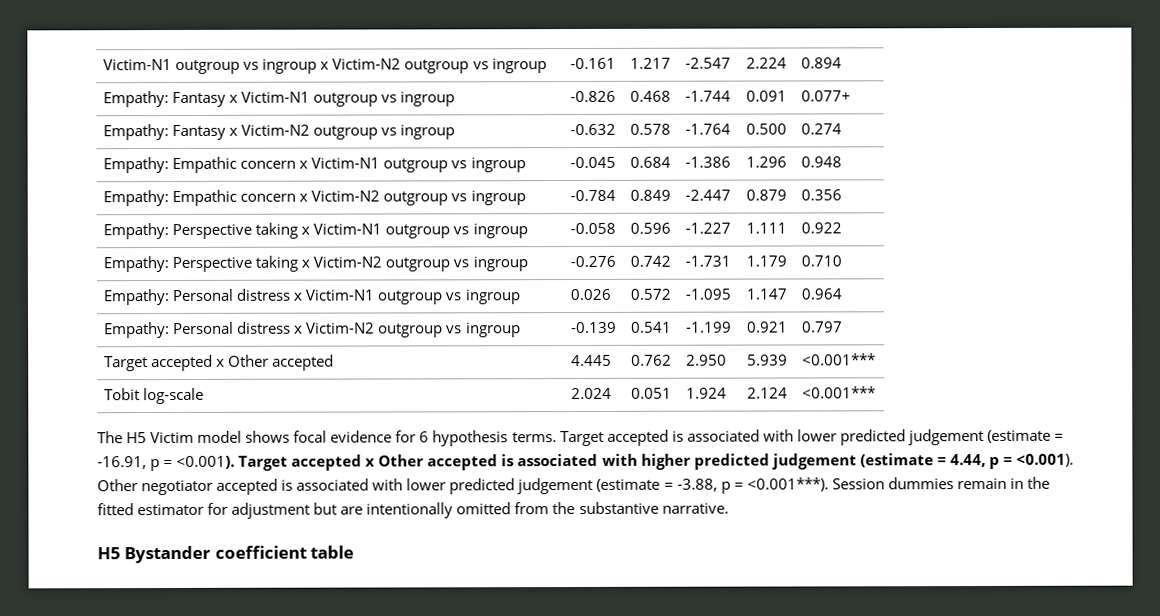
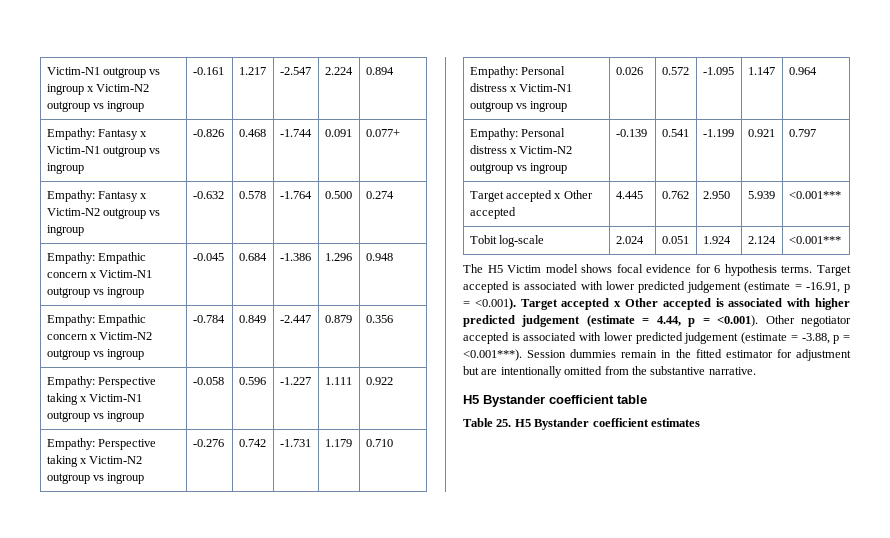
(355, 552) none -> [463,418,700,430] // Table 25. H5 Bystander coefficient estimates

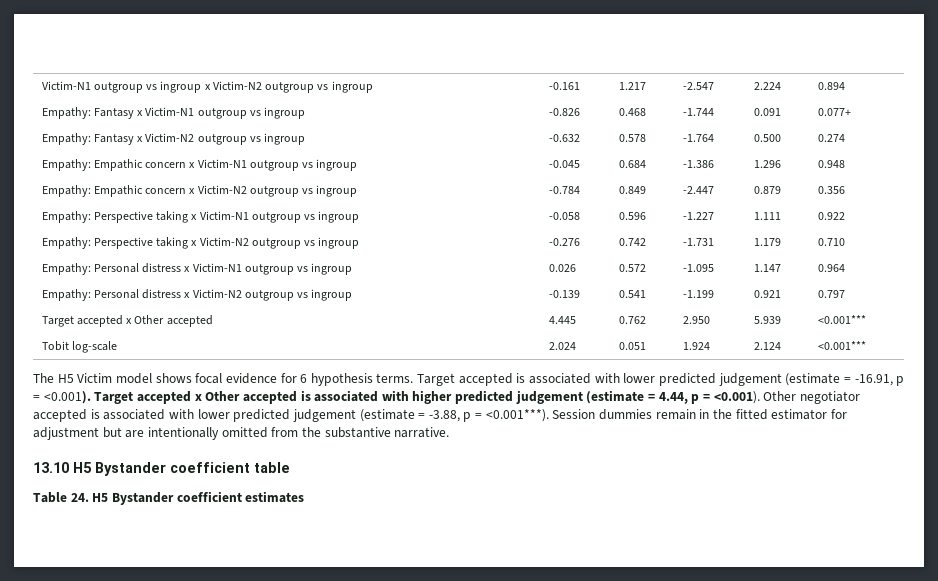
(756, 371) none -> [33,462,69,473] 13.10
[496,419,512,427] 25. -> [70,493,89,502] 24.

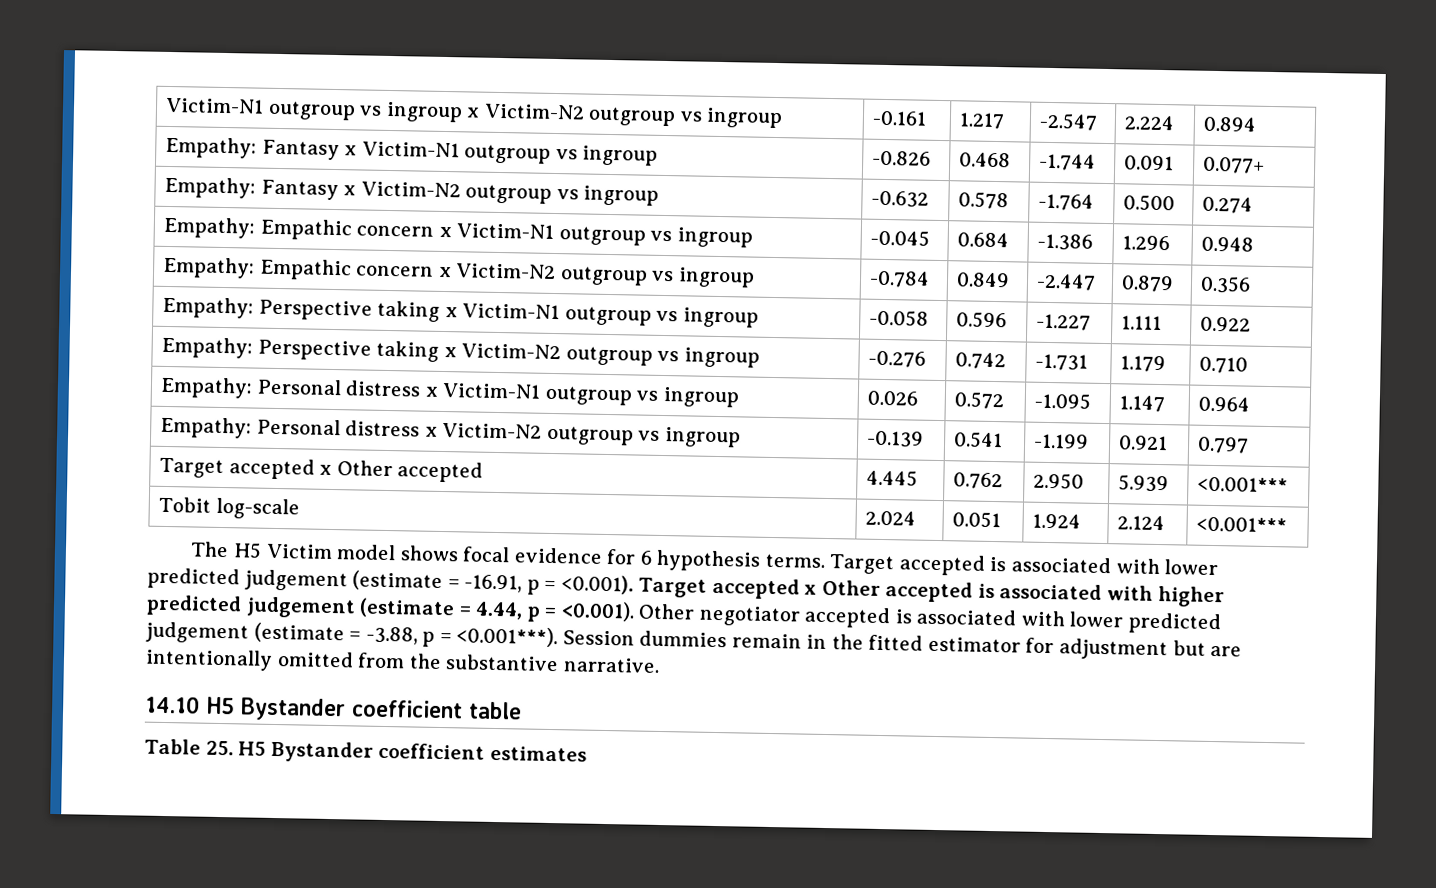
[33,462,69,473] 13.10 -> [145,695,200,714] 14.10
[70,493,89,502] 24. -> [205,740,234,756] 25.

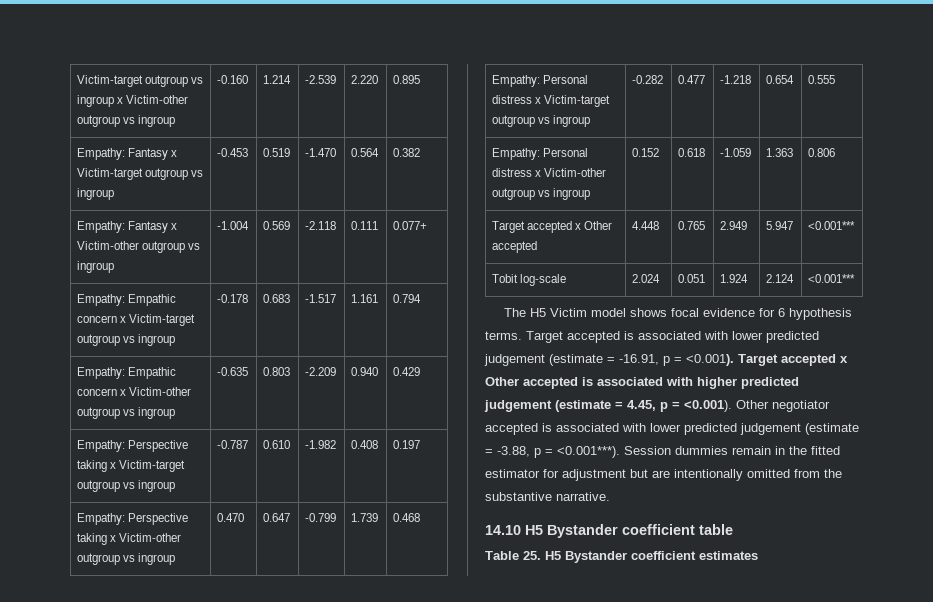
[164,97,264,114] Victim-N1 -> [76,75,143,87] Victim-target
[483,103,784,129] [871,110,927,126] [958,112,1005,130] [1038,112,1098,131] [1123,115,1175,131] [1202,116,1257,132] [164,136,659,166] [871,150,931,166] [958,152,1011,168] [1038,153,1096,171] [1123,155,1174,171] [1202,156,1265,174] [163,176,660,206] [870,190,929,208] [957,191,1009,210] [1037,193,1094,211] [1122,194,1175,212] [1201,196,1253,214] [162,216,753,248] [869,229,930,247] [956,232,1009,248] [1036,233,1093,251] [1121,235,1170,251] [1200,236,1254,252] [161,256,755,288] [868,270,930,288] [955,272,1010,288] [1035,273,1096,291] [1120,275,1174,293] [1199,275,1251,294] [161,296,759,328] [868,309,929,327] [955,311,1007,329] [1035,313,1091,331] [1120,315,1162,331] [1199,316,1251,332] [160,336,760,368] [867,350,926,368] [954,352,1006,370] [1034,353,1088,371] [1119,355,1166,373] [1198,356,1248,374] [159,376,740,408] [866,390,918,406] [953,391,1004,410] [1033,392,1091,410] [1118,395,1165,413] [1197,396,1250,412] [159,416,741,448] [865,430,924,448] [952,431,1003,449] [1032,433,1089,449] [1117,435,1168,451] [1196,436,1249,454] Victim-N2 outgroup vs ingroup | -0.161 | 1.217 | -2.547 | 2.224 | 0.894 // Empathy: Fantasy x Victim-N1 outgroup vs ingroup | -0.826 | 0.468 | -1.744 | 0.091 | 0.077+ // Empathy: Fantasy x Victim-N2 outgroup vs ingroup | -0.632 | 0.578 | -1.764 | 0.500 | 0.274 // Empathy: Empathic concern x Victim-N1 outgroup vs ingroup | -0.045 | 0.684 | -1.386 | 1.296 | 0.948 // Empathy: Empathic concern x Victim-N2 outgroup vs ingroup | -0.784 | 0.849 | -2.447 | 0.879 | 0.356 // Empathy: Perspective taking x Victim-N1 outgroup vs ingroup | -0.058 | 0.596 | -1.227 | 1.111 | 0.922 // Empathy: Perspective taking x Victim-N2 outgroup vs ingroup | -0.276 | 0.742 | -1.731 | 1.179 | 0.710 // Empathy: Personal distress x Victim-N1 outgroup vs ingroup | 0.026 | 0.572 | -1.095 | 1.147 | 0.964 // Empathy: Personal distress x Victim-N2 outgroup vs ingroup | -0.139 | 0.541 | -1.199 | 0.921 | 0.797 -> [126,95,189,104] [76,115,176,127] [216,75,248,84] [262,75,291,84] [304,75,336,84] [350,75,378,84] [392,75,420,84] [76,148,178,160] [76,168,204,180] [76,188,114,200] [216,148,248,157] [262,148,290,157] [304,148,336,157] [350,148,379,157] [392,148,420,157] [76,221,178,233] [76,241,201,253] [76,261,114,273] [216,221,249,230] [262,221,290,230] [304,221,336,230] [350,221,378,230] [392,221,427,230] [76,294,177,306] [76,314,196,326] [76,334,176,346] [216,294,248,303] [262,294,290,303] [304,294,336,303] [350,294,378,303] [392,294,421,303] [76,367,177,379] [76,387,192,396] [76,407,176,419] [216,367,248,376] [262,367,290,376] [304,367,336,376] [350,367,378,376] [392,367,420,376] [76,440,189,452] [76,460,186,472] [76,480,176,492] [216,440,248,449] [262,440,290,449] [304,440,336,449] [350,440,378,449] [392,440,420,449] [76,513,189,525] [76,533,182,545] [76,553,176,565] [216,513,244,522] [262,513,290,522] [304,513,336,522] [350,513,378,522] [392,513,420,522] [491,75,589,87] [491,95,611,107] [491,115,591,127] [631,75,663,84] [677,75,705,84] [719,75,751,84] [765,75,794,84] [807,75,835,84] [491,148,589,160] [491,168,607,177] [491,188,591,200] [631,148,659,157] [677,148,705,157] [719,148,751,157] [765,148,793,157] [807,148,835,157] Victim-other outgroup vs ingroup | -0.160 | 1.214 | -2.539 | 2.220 | 0.895 // Empathy: Fantasy x Victim-target outgroup vs ingroup | -0.453 | 0.519 | -1.470 | 0.564 | 0.382 // Empathy: Fantasy x Victim-other outgroup vs ingroup | -1.004 | 0.569 | -2.118 | 0.111 | 0.077+ // Empathy: Empathic concern x Victim-target outgroup vs ingroup | -0.178 | 0.683 | -1.517 | 1.161 | 0.794 // Empathy: Empathic concern x Victim-other outgroup vs ingroup | -0.635 | 0.803 | -2.209 | 0.940 | 0.429 // Empathy: Perspective taking x Victim-target outgroup vs ingroup | -0.787 | 0.610 | -1.982 | 0.408 | 0.197 // Empathy: Perspective taking x Victim-other outgroup vs ingroup | 0.470 | 0.647 | -0.799 | 1.739 | 0.468 // Empathy: Personal distress x Victim-target outgroup vs ingroup | -0.282 | 0.477 | -1.218 | 0.654 | 0.555 // Empathy: Personal distress x Victim-other outgroup vs ingroup | 0.152 | 0.618 | -1.059 | 1.363 | 0.806
[865,469,918,487] [952,472,1003,490] [1032,472,1084,490] [1117,474,1169,493] 4.445 | 0.762 | 2.950 | 5.939 -> [631,221,659,230] [677,221,705,230] [719,221,747,230] [765,221,793,230] 4.448 | 0.765 | 2.949 | 5.947
[475,601,524,620] 4.44, -> [627,400,656,411] 4.45,

